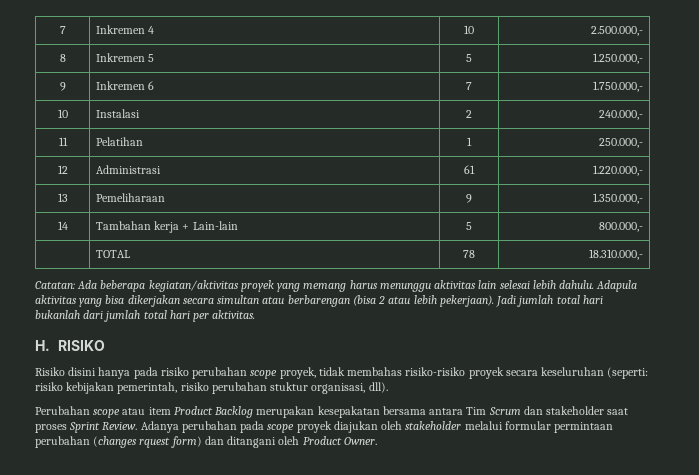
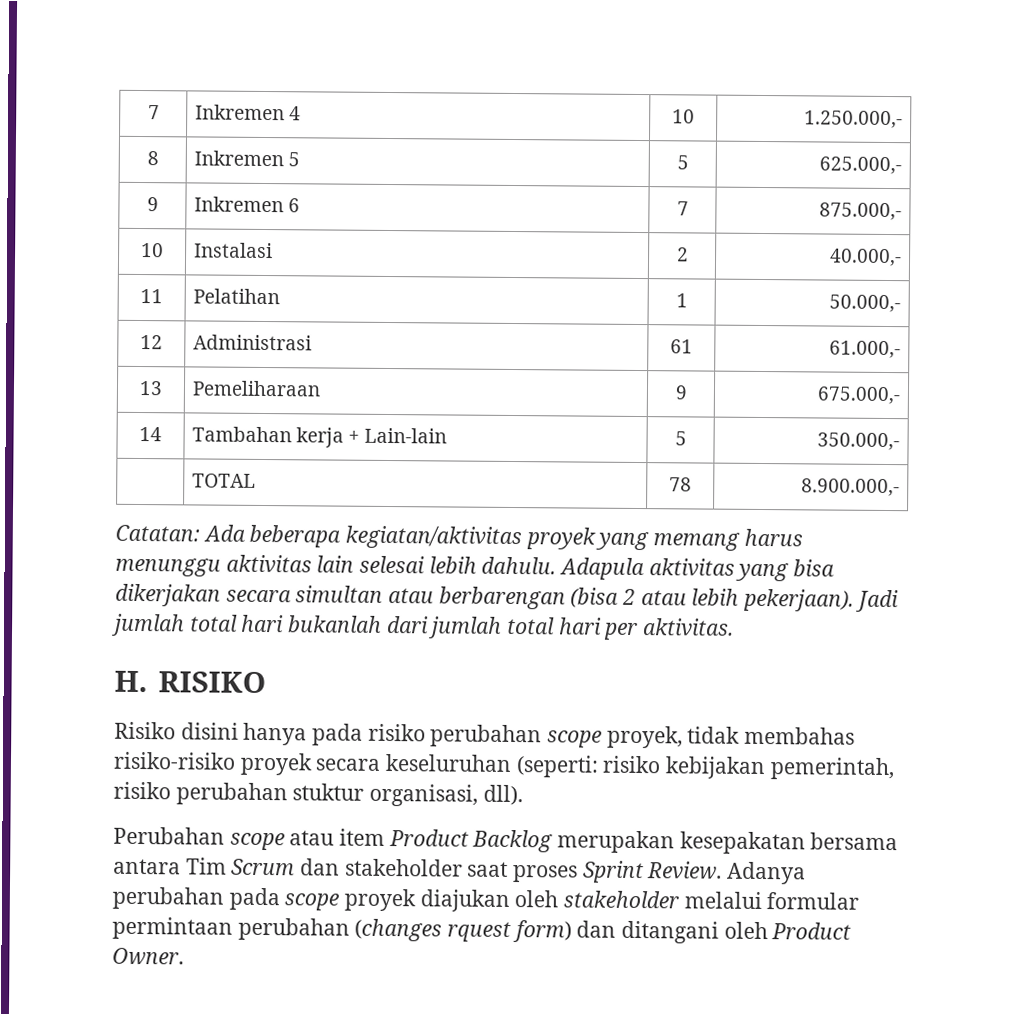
[591,26,644,36] 2.500.000,- -> [804,110,904,129] 1.250.000,-
[593,53,644,64] 1.250.000,- -> [819,156,903,175] 625.000,-
[593,81,644,92] 1.750.000,- -> [819,202,903,221] 875.000,-
[599,110,644,120] 240.000,- -> [829,248,903,267] 40.000,-
[599,138,644,148] 250.000,- -> [829,294,902,313] 50.000,-
[593,165,644,176] 1.220.000,- -> [829,340,902,359] 61.000,-
[593,193,644,204] 1.350.000,- -> [817,386,902,405] 675.000,-
[599,222,644,232] 800.000,- -> [817,432,901,451] 350.000,-
[589,249,644,260] 18.310.000,- -> [801,478,901,497] 8.900.000,-

